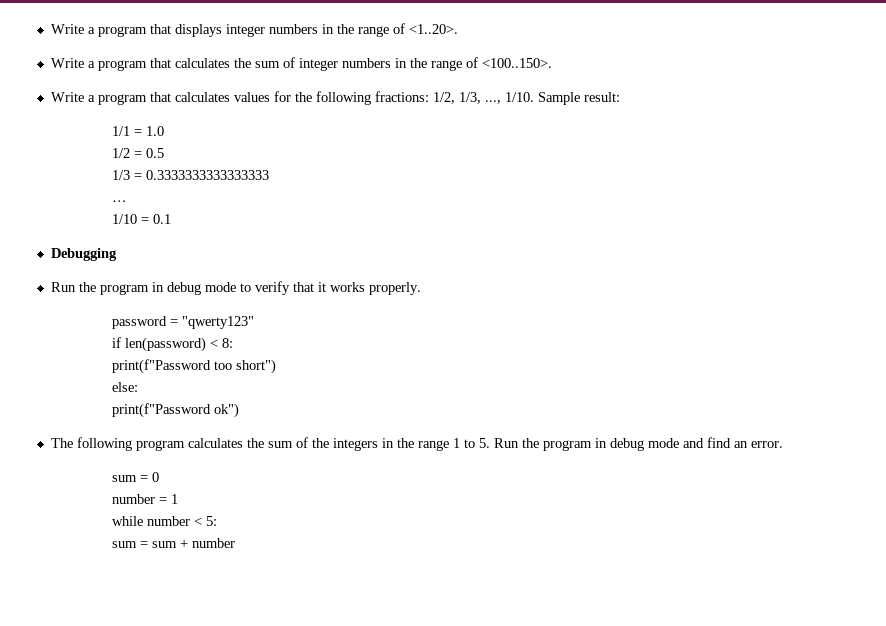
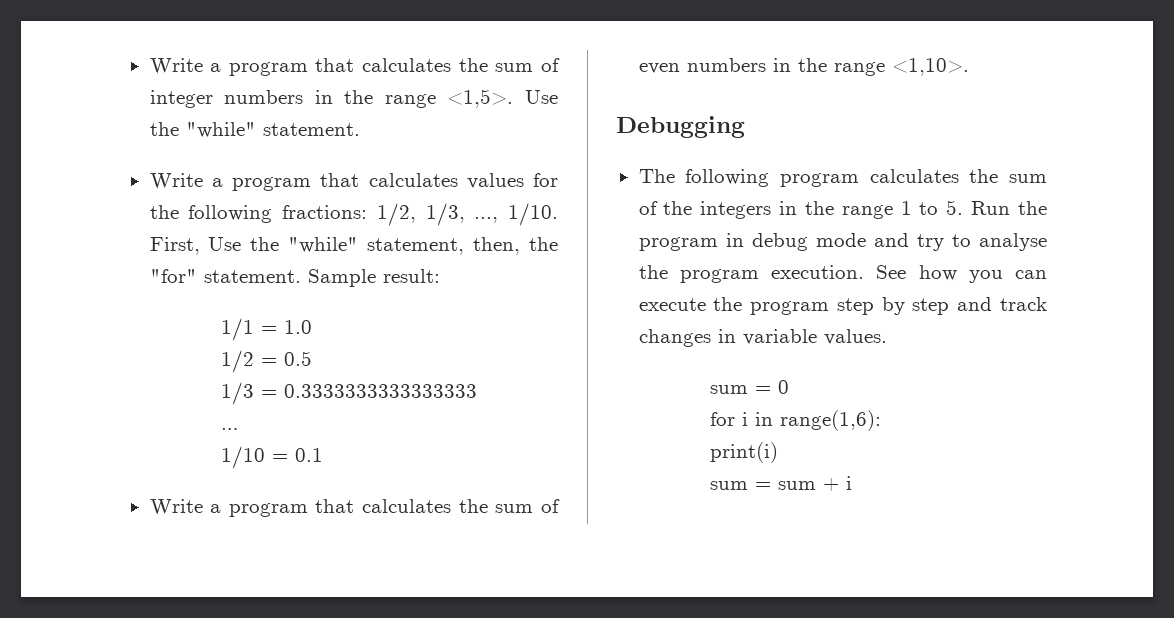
[50,23,458,37] [50,58,171,71] Write a program that displays integer numbers in the range of <1..20>. // Write a program that -> [149,58,355,76] Write a program that
[465,57,552,68] of <100..150>. -> [447,89,558,108] [149,122,360,138] <1,5>. Use the "while" statement.
(534, 97) none -> [149,237,558,255] [149,269,301,283] First, Use the "while" statement, then, the "for" statement.
[50,248,117,261] [50,281,421,295] [112,316,255,329] [112,337,234,352] [112,359,277,374] [112,382,139,392] [112,403,240,418] Debugging // Run the program in debug mode to verify that it works properly. // password = "qwerty123" // if len(password) < 8: // print(f"Password too short") // else: // print(f"Password ok") -> [149,499,560,517] [638,58,969,76] [616,116,745,138] Write a program that calculates the sum of even numbers in the range <1,10>. // Debugging
[706,437,783,448] [112,472,160,482] [112,494,179,504] [112,516,218,526] find an error. // sum = 0 // number = 1 // while number < 5: -> [916,233,1047,251] [638,265,1047,283] [638,297,1047,315] [638,329,887,347] [710,380,790,394] [710,410,882,431] [710,442,779,463] try to analyse the program execution. See how you can execute the program step by step and track changes in variable values. // sum = 0 // for i in range(1,6): // print(i)
[192,538,236,548] number -> [846,476,853,490] i

